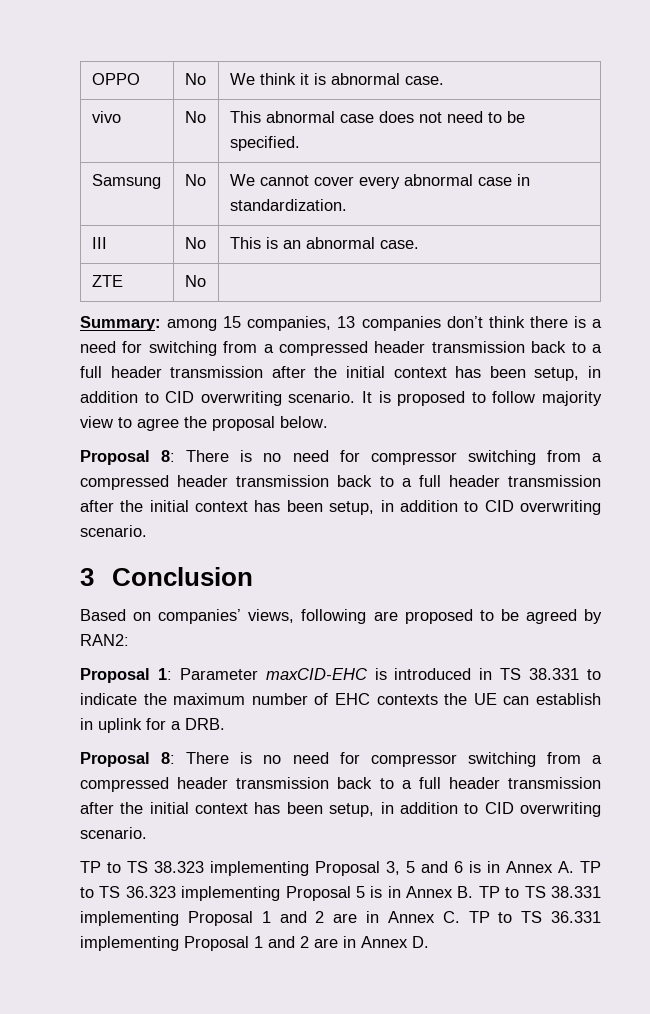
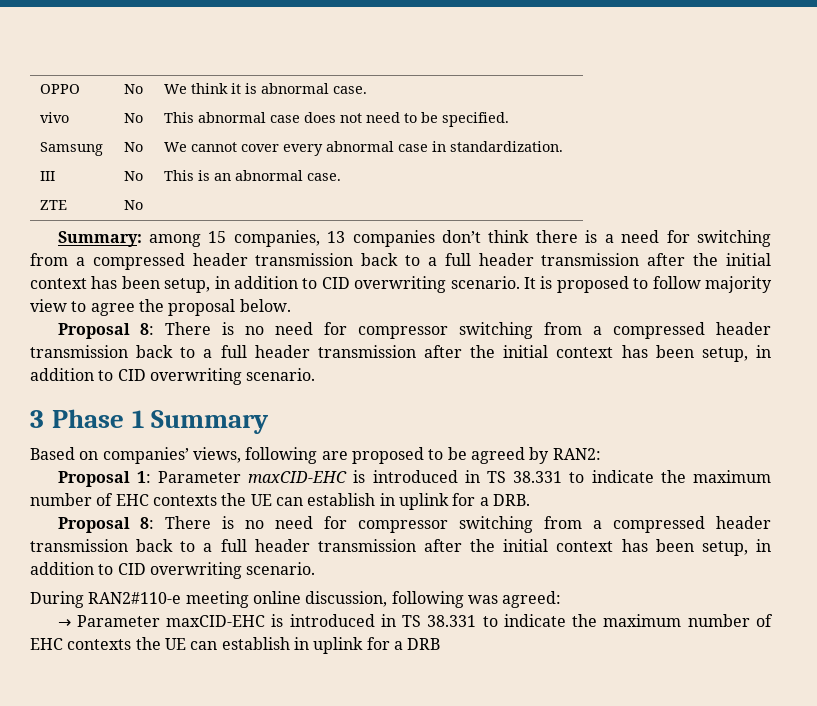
[111,567,253,586] Conclusion -> [52,409,269,434] Phase 1 Summary
[80,861,601,876] [80,886,601,901] [80,911,601,926] [80,936,429,951] TP to TS 38.323 implementing Proposal 3, 5 and 6 is in Annex A. TP to TS 36.323 implementing Proposal 5 is in Annex B. TP to TS 38.331 implementing Proposal 1 and 2 are in Annex C. TP to TS 36.331 implementing Proposal 1 and 2 are in Annex D. -> [30,591,562,608] [57,614,773,627] [30,637,441,654] During RAN2#110-e meeting online discussion, following was agreed: // → Parameter maxCID-EHC is introduced in TS 38.331 to indicate the maximum number of EHC contexts the UE can establish in uplink for a DRB

